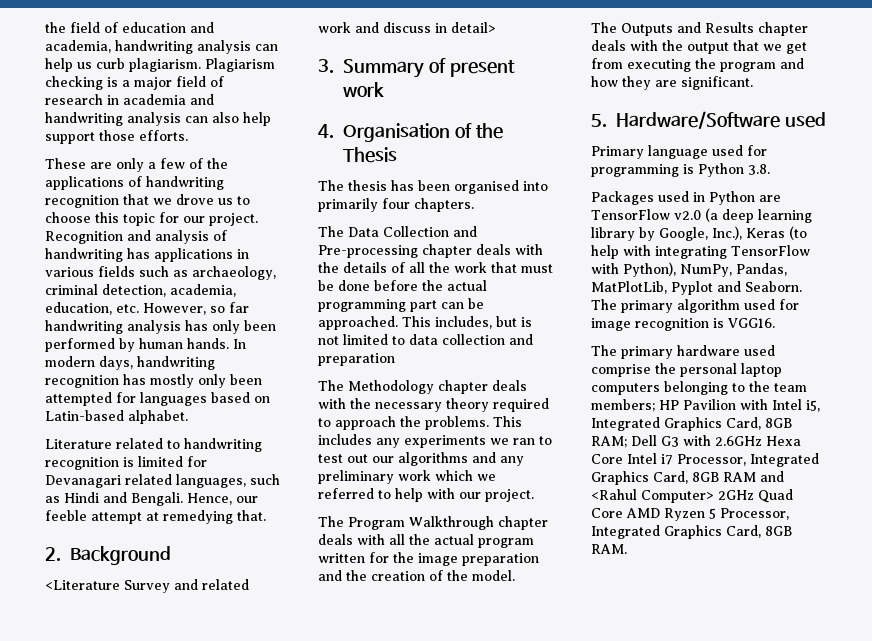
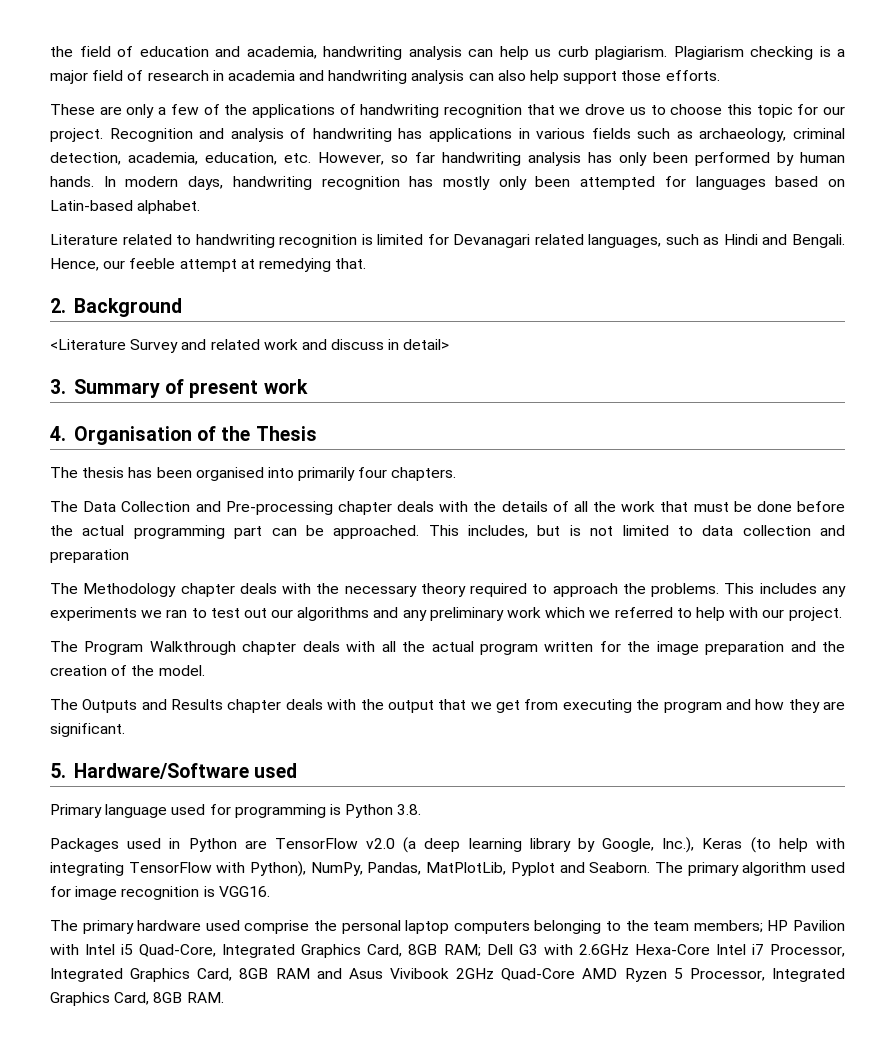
[806,400,820,412] i5, -> [121,944,217,957] i5 Quad-Core,
[766,436,801,446] [591,454,623,464] Hexa Core -> [634,944,710,955] Hexa-Core
[591,489,793,503] [591,508,623,518] <Rahul Computer> 2GHz Quad Core -> [348,968,576,981] Asus Vivibook 2GHz Quad-Core

